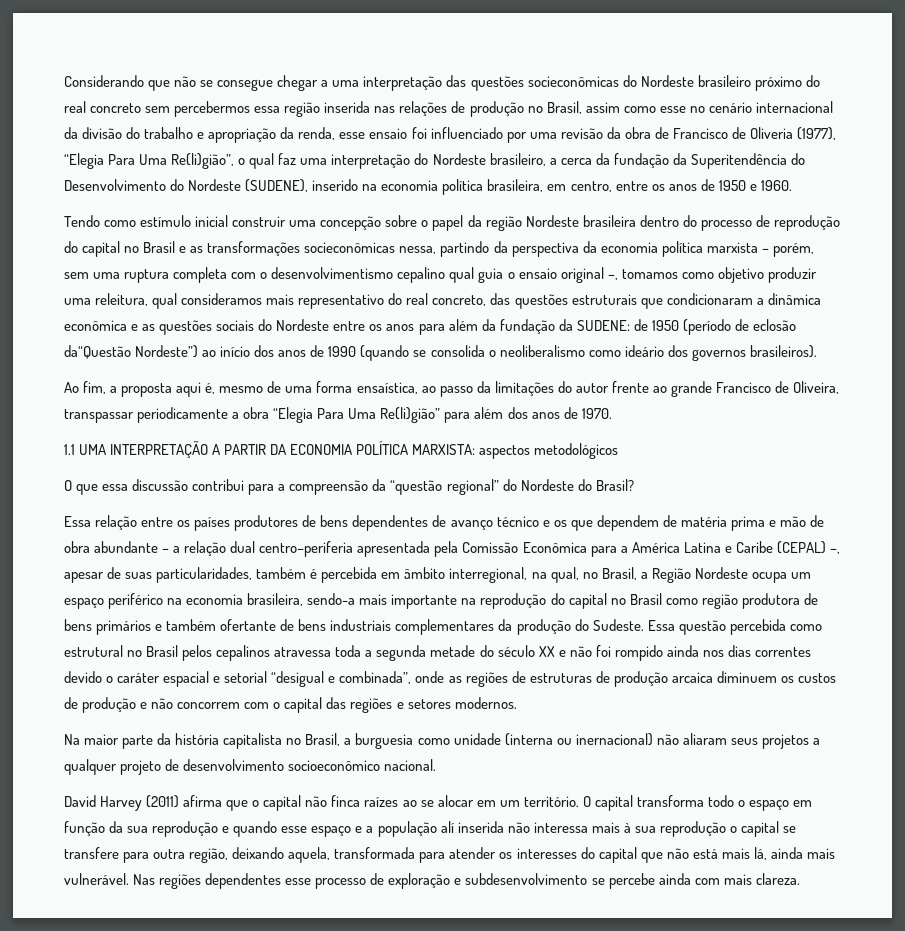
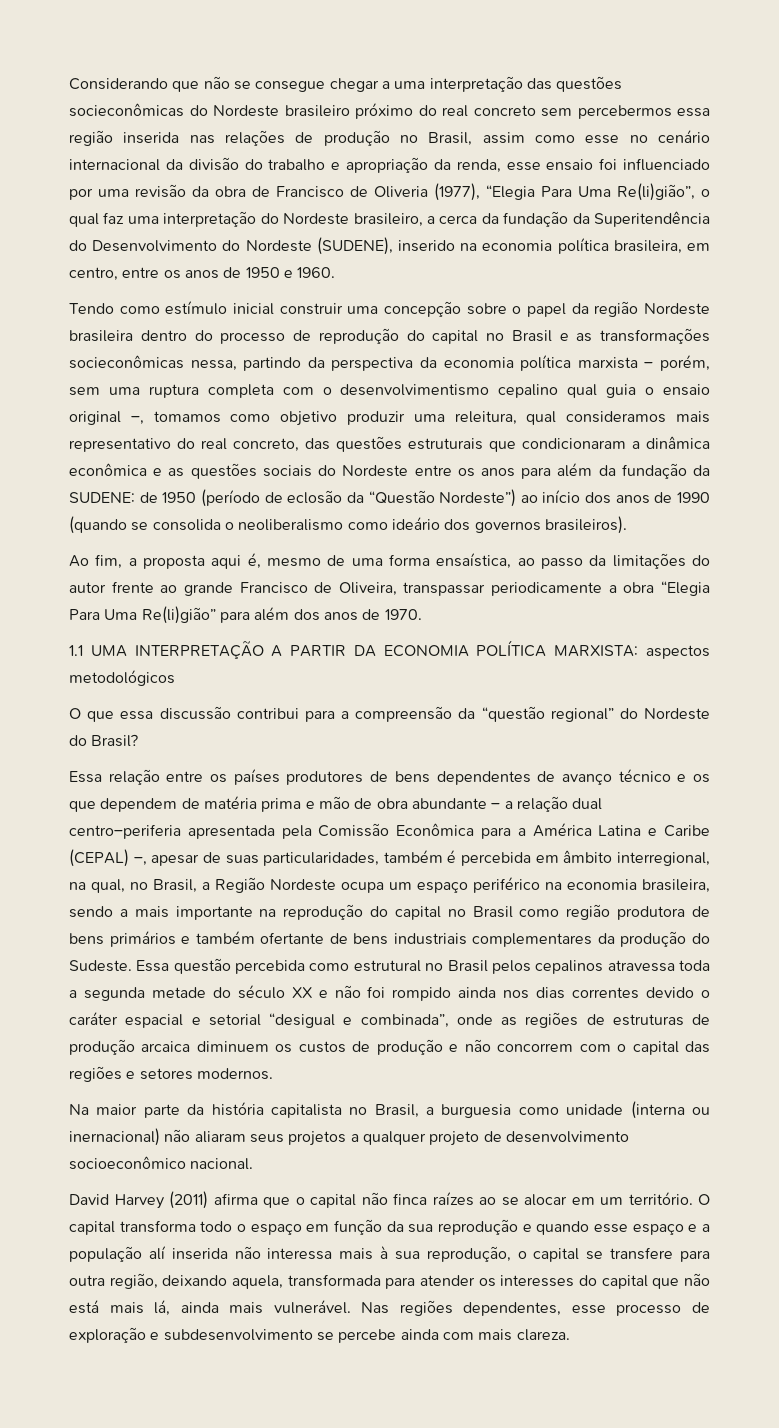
[64,345,131,359] da“Questão -> [346,490,435,504] da “Questão
[307,593,356,605] sendo-a -> [69,906,128,918] sendo a
[659,821,726,837] reprodução -> [426,1246,511,1262] reprodução,
[205,873,282,889] dependentes -> [463,1302,562,1316] dependentes,

